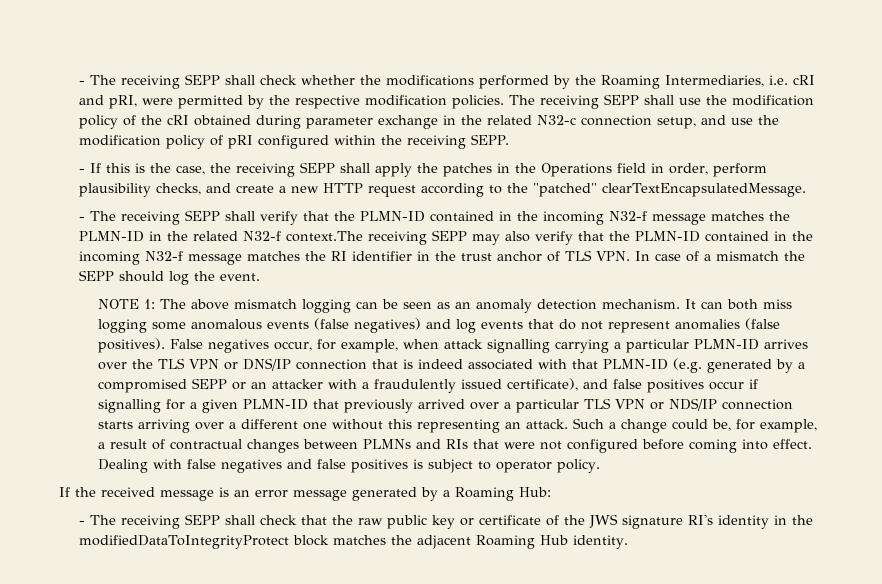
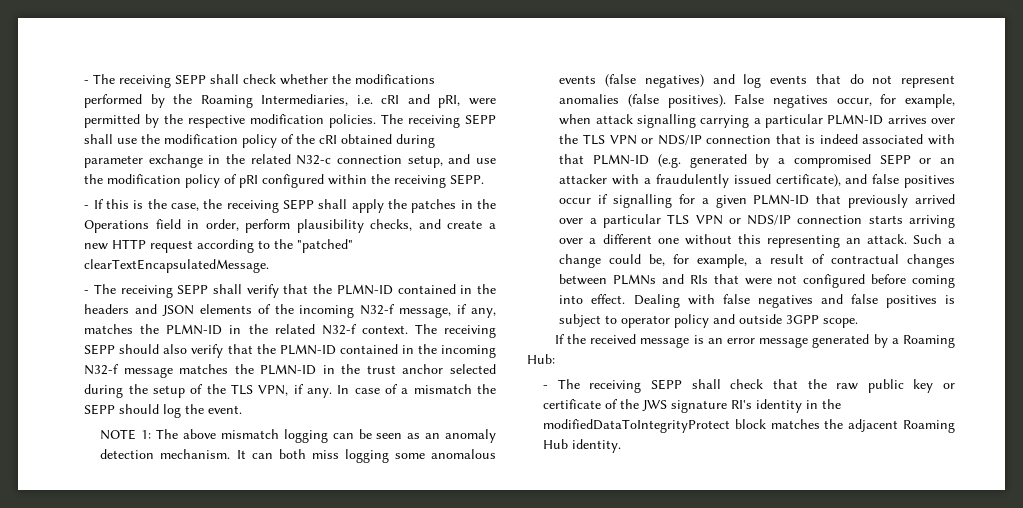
[542,211,706,225] incoming N32-f message -> [84,304,497,318] headers and JSON elements of the incoming N32-f message, if any,
[285,230,500,245] context.The receiving SEPP may -> [361,324,497,338] [84,344,160,355] context. The receiving SEPP should
[330,251,412,261] RI identifier -> [260,364,317,375] PLMN-ID
[546,250,630,262] of TLS VPN. -> [449,364,496,374] [84,384,332,398] selected during the setup of the TLS VPN, if any.
[243,358,292,371] DNS/IP -> [657,135,702,145] NDS/IP
[557,459,601,473] policy. -> [674,314,859,328] policy and outside 3GPP scope.

